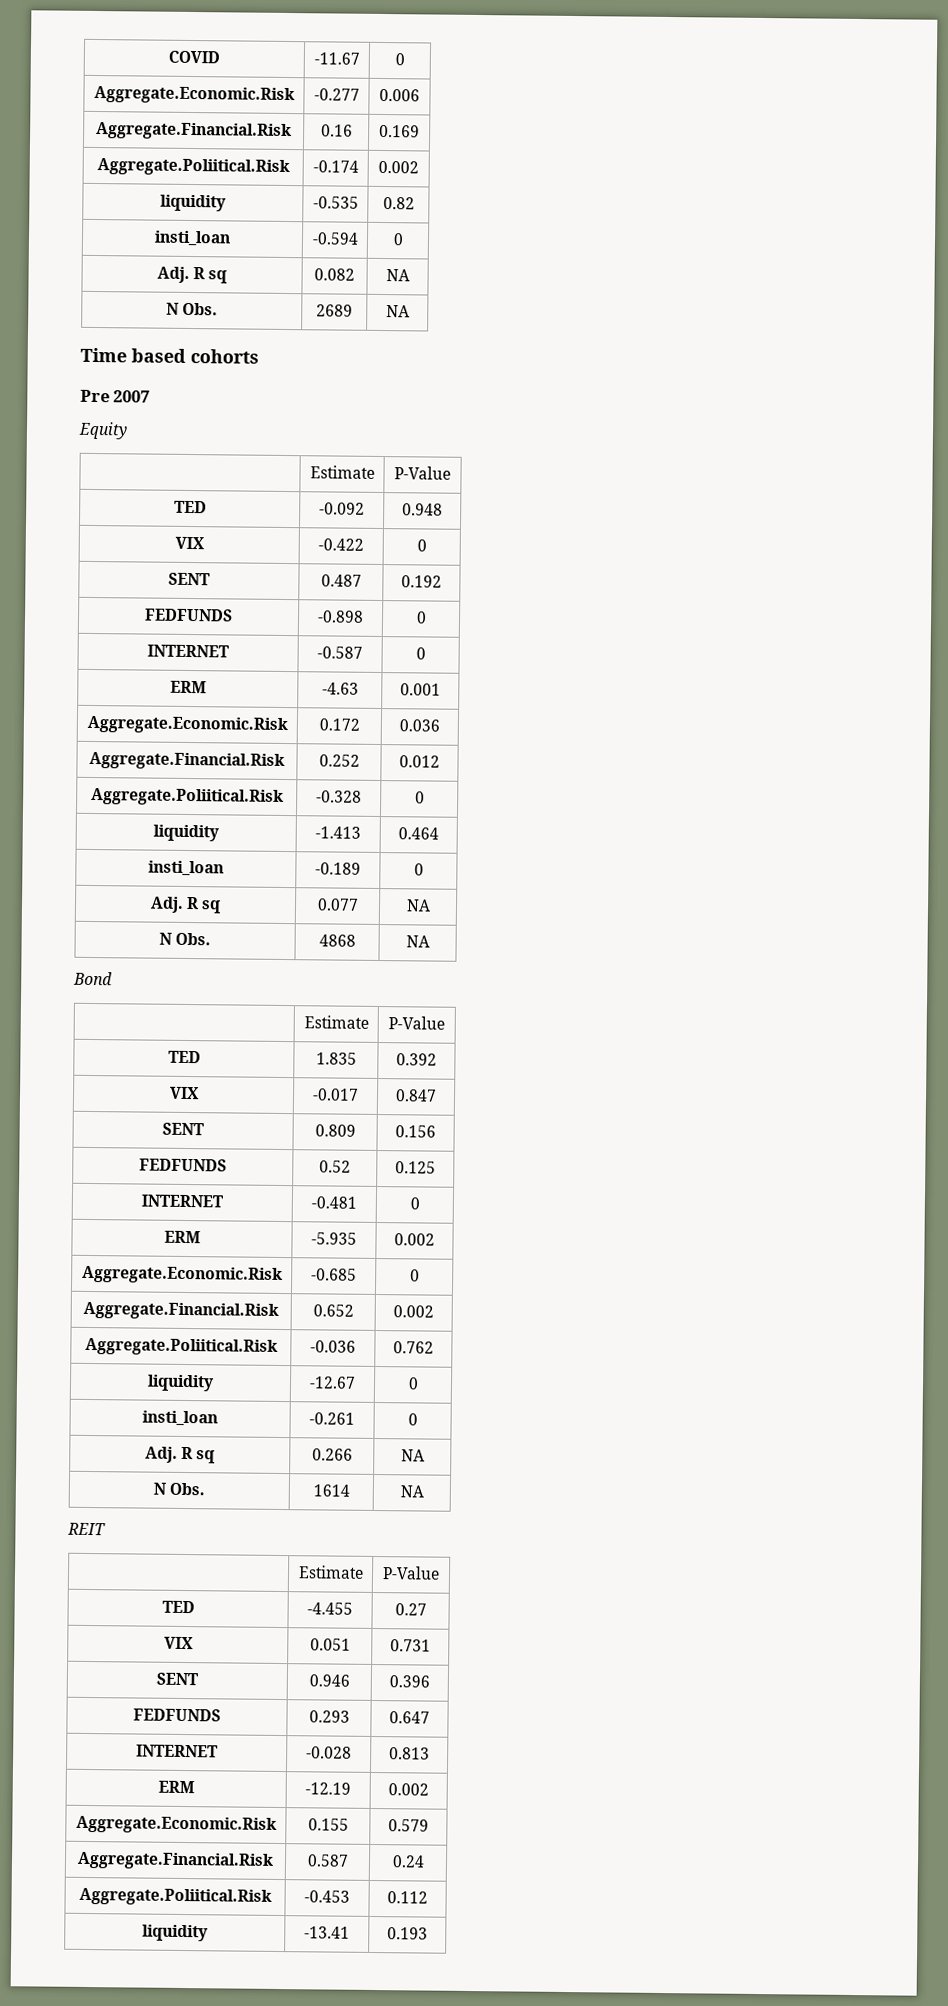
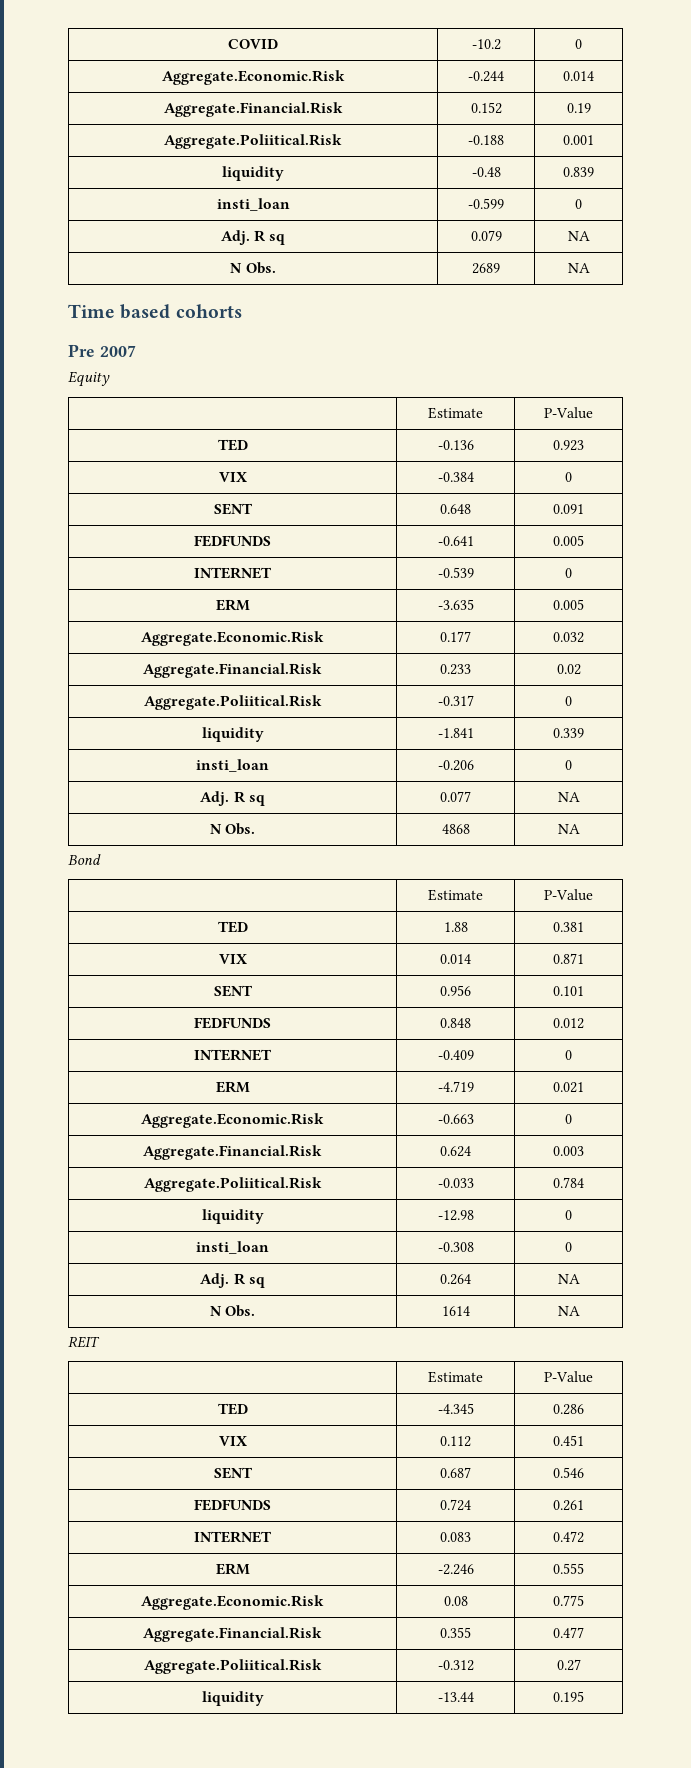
[313,52,360,65] -11.67 -> [471,39,501,50] -10.2
[313,88,360,101] [379,88,420,102] [96,121,292,141] [320,124,353,137] [379,124,420,138] [96,158,290,177] [312,160,359,173] [378,160,419,174] [160,194,226,212] [312,196,359,209] [382,196,415,210] [154,230,231,247] [311,232,359,245] [392,233,404,246] [156,266,229,284] [314,268,355,281] -0.277 | 0.006 // Aggregate.Financial.Risk | 0.16 | 0.169 // Aggregate.Poliitical.Risk | -0.174 | 0.002 // liquidity | -0.535 | 0.82 // insti_loan | -0.594 | 0 // Adj. R sq | 0.082 -> [468,71,505,82] [563,71,594,81] [163,102,343,117] [470,102,502,114] [566,103,591,113] [164,134,342,149] [468,135,505,145] [563,135,594,145] [222,166,284,181] [471,167,501,177] [563,167,594,177] [216,198,290,211] [468,198,505,209] [575,199,582,209] [220,230,286,245] [470,230,502,241] -0.244 | 0.014 // Aggregate.Financial.Risk | 0.152 | 0.19 // Aggregate.Poliitical.Risk | -0.188 | 0.001 // liquidity | -0.48 | 0.839 // insti_loan | -0.599 | 0 // Adj. R sq | 0.079
[319,502,365,515] [402,503,443,516] [174,536,205,550] [318,538,364,551] -0.092 | 0.948 // VIX | -0.422 -> [437,440,474,450] [553,440,584,451] [218,472,248,482] [437,472,474,482] -0.136 | 0.923 // VIX | -0.384
[320,574,362,587] [401,575,442,588] [144,608,233,622] [317,610,364,623] [415,611,427,624] [147,644,229,658] [317,646,363,659] [415,647,426,660] [169,680,207,694] [321,682,359,695] [400,683,441,696] [86,715,288,735] [318,718,360,731] [399,719,440,732] [89,751,285,771] [318,754,360,767] [399,755,440,768] [90,787,284,806] [316,790,362,803] 0.487 | 0.192 // FEDFUNDS | -0.898 | 0 // INTERNET | -0.587 | 0 // ERM | -4.63 | 0.001 // Aggregate.Economic.Risk | 0.172 | 0.036 // Aggregate.Financial.Risk | 0.252 | 0.012 // Aggregate.Poliitical.Risk | -0.328 -> [440,504,472,514] [553,504,584,514] [194,535,271,547] [437,536,474,546] [553,535,584,546] [194,567,271,579] [437,567,474,578] [565,568,572,578] [215,599,250,611] [437,599,474,610] [553,599,584,610] [141,631,324,646] [440,631,472,642] [553,632,584,643] [143,663,322,678] [440,664,472,675] [556,664,581,675] [143,695,322,710] [437,695,474,706] 0.648 | 0.091 // FEDFUNDS | -0.641 | 0.005 // INTERNET | -0.539 | 0 // ERM | -3.635 | 0.005 // Aggregate.Economic.Risk | 0.177 | 0.032 // Aggregate.Financial.Risk | 0.233 | 0.02 // Aggregate.Poliitical.Risk | -0.317
[315,826,361,839] [398,827,439,840] [148,860,224,877] [315,862,361,875] -1.413 | 0.464 // insti_loan | -0.189 -> [437,728,474,738] [553,728,584,738] [196,759,269,772] [437,760,474,771] -1.841 | 0.339 // insti_loan | -0.206
[315,1052,357,1065] [396,1053,437,1066] [168,1086,200,1100] [312,1088,359,1101] [395,1089,437,1102] [162,1122,204,1136] [314,1124,356,1137] [395,1125,436,1138] [139,1158,227,1172] [319,1160,351,1173] [395,1161,436,1174] [141,1194,223,1208] [311,1196,357,1209] [409,1197,420,1210] [163,1230,201,1244] [311,1232,357,1245] [394,1233,435,1246] [81,1265,283,1285] [311,1268,357,1281] 1.835 | 0.392 // VIX | -0.017 | 0.847 // SENT | 0.809 | 0.156 // FEDFUNDS | 0.52 | 0.125 // INTERNET | -0.481 | 0 // ERM | -5.935 | 0.002 // Aggregate.Economic.Risk | -0.685 -> [443,922,468,932] [553,922,584,932] [218,954,248,964] [440,954,472,964] [553,953,584,964] [213,985,252,997] [440,985,472,996] [553,986,584,996] [194,1017,271,1029] [440,1018,472,1028] [553,1018,584,1029] [194,1049,271,1061] [437,1050,474,1060] [565,1050,572,1060] [215,1081,250,1093] [437,1081,474,1092] [553,1082,584,1093] [141,1113,324,1128] [437,1114,474,1124] 1.88 | 0.381 // VIX | 0.014 | 0.871 // SENT | 0.956 | 0.101 // FEDFUNDS | 0.848 | 0.012 // INTERNET | -0.409 | 0 // ERM | -4.719 | 0.021 // Aggregate.Economic.Risk | -0.663
[312,1304,354,1317] [393,1305,434,1318] [84,1337,278,1356] [310,1340,356,1353] [393,1341,434,1354] [147,1374,214,1392] [309,1376,356,1389] 0.652 | 0.002 // Aggregate.Poliitical.Risk | -0.036 | 0.762 // liquidity | -12.67 -> [440,1146,472,1157] [553,1146,584,1156] [143,1177,322,1192] [437,1178,474,1188] [553,1177,584,1188] [201,1209,264,1224] [437,1210,474,1221] 0.624 | 0.003 // Aggregate.Poliitical.Risk | -0.033 | 0.784 // liquidity | -12.98
[309,1412,355,1425] [407,1413,418,1426] [144,1446,217,1464] [311,1448,353,1461] -0.261 | 0 // Adj. R sq | 0.266 -> [437,1242,474,1252] [565,1242,572,1252] [200,1273,265,1288] [440,1274,472,1285] -0.308 | 0 // Adj. R sq | 0.264
[307,1602,353,1615] [394,1603,427,1616] [163,1636,194,1650] [309,1638,351,1651] [390,1639,431,1652] [156,1672,198,1686] [308,1674,350,1687] [389,1675,430,1688] [133,1708,221,1722] [308,1710,350,1723] [389,1711,430,1724] [136,1744,218,1758] [306,1746,352,1759] [389,1747,430,1760] [157,1780,195,1794] [305,1782,351,1795] [388,1783,429,1796] [75,1815,277,1834] [307,1818,349,1831] [388,1819,429,1832] [77,1851,274,1870] [306,1854,349,1867] [391,1855,425,1868] [78,1887,272,1906] [304,1890,350,1903] [387,1891,428,1904] [142,1924,208,1942] [304,1926,350,1939] [387,1927,428,1940] -4.455 | 0.27 // VIX | 0.051 | 0.731 // SENT | 0.946 | 0.396 // FEDFUNDS | 0.293 | 0.647 // INTERNET | -0.028 | 0.813 // ERM | -12.19 | 0.002 // Aggregate.Economic.Risk | 0.155 | 0.579 // Aggregate.Financial.Risk | 0.587 | 0.24 // Aggregate.Poliitical.Risk | -0.453 | 0.112 // liquidity | -13.41 | 0.193 -> [437,1403,474,1414] [553,1404,584,1415] [218,1436,248,1446] [440,1436,472,1447] [553,1435,584,1446] [213,1467,252,1479] [440,1467,472,1478] [553,1467,584,1478] [194,1499,271,1511] [440,1499,472,1511] [553,1500,584,1511] [194,1531,271,1543] [440,1532,472,1542] [553,1531,584,1543] [215,1563,250,1575] [437,1564,474,1575] [553,1563,584,1574] [141,1595,324,1610] [443,1596,468,1606] [553,1595,584,1606] [143,1627,322,1642] [440,1627,472,1638] [553,1627,584,1638] [143,1659,322,1674] [437,1660,474,1671] [556,1659,581,1671] [201,1691,264,1706] [437,1692,474,1702] [553,1691,584,1702] -4.345 | 0.286 // VIX | 0.112 | 0.451 // SENT | 0.687 | 0.546 // FEDFUNDS | 0.724 | 0.261 // INTERNET | 0.083 | 0.472 // ERM | -2.246 | 0.555 // Aggregate.Economic.Risk | 0.08 | 0.775 // Aggregate.Financial.Risk | 0.355 | 0.477 // Aggregate.Poliitical.Risk | -0.312 | 0.27 // liquidity | -13.44 | 0.195

